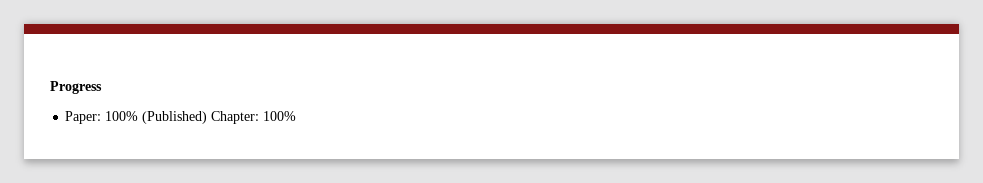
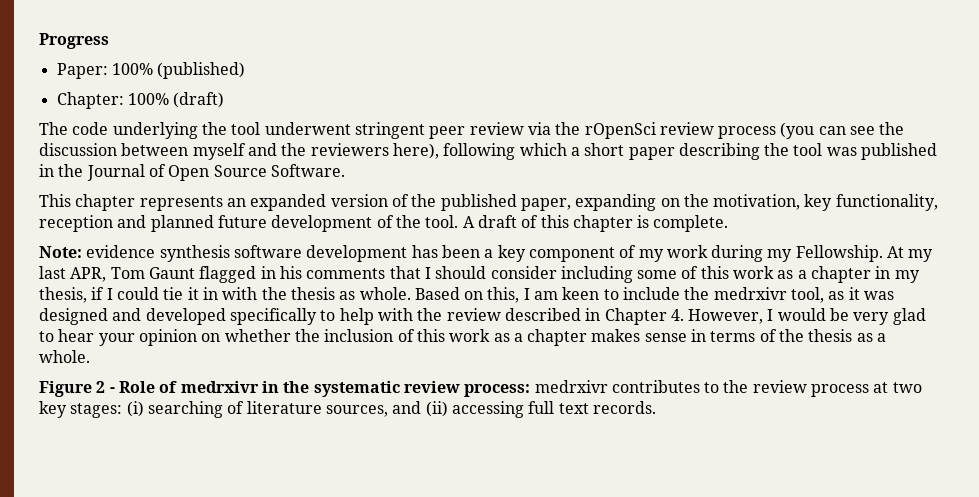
[142,111,208,124] (Published) -> [157,62,246,79] (published) //
(297, 116) none -> [173,92,225,108] [39,122,905,139] [39,143,938,160] [39,164,345,181] [39,194,938,211] [39,215,729,232] [39,245,934,262] [39,266,920,283] [39,287,895,303] [39,308,926,325] [39,329,887,346] [39,350,90,363] [39,380,922,397] [39,401,656,418] (draft) // The code underlying the tool underwent stringent peer review via the rOpenSci review process (you can see the discussion between myself and the reviewers here), following which a short paper describing the tool was published in the Journal of Open Source Software. // This chapter represents an expanded version of the published paper, expanding on the motivation, key functionality, reception and planned future development of the tool. A draft of this chapter is complete. // Note: evidence synthesis software development has been a key component of my work during my Fellowship. At my last APR, Tom Gaunt flagged in his comments that I should consider including some of this work as a chapter in my thesis, if I could tie it in with the thesis as whole. Based on this, I am keen to include the medrxivr tool, as it was designed and developed specifically to help with the review described in Chapter 4. However, I would be very glad to hear your opinion on whether the inclusion of this work as a chapter makes sense in terms of the thesis as a whole. // Figure 2 - Role of medrxivr in the systematic review process: medrxivr contributes to the review process at two key stages: (i) searching of literature sources, and (ii) accessing full text records.

